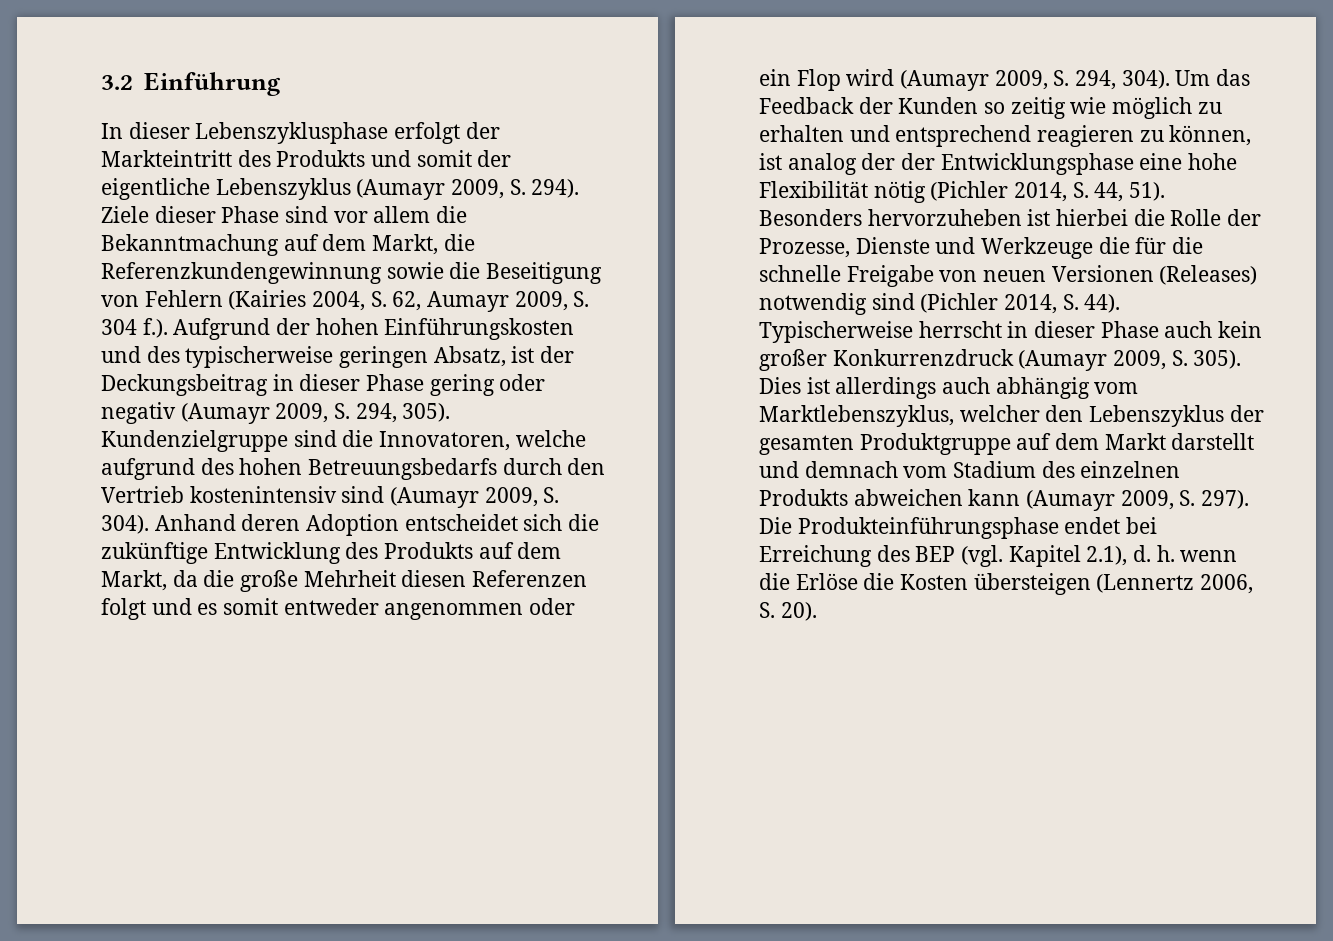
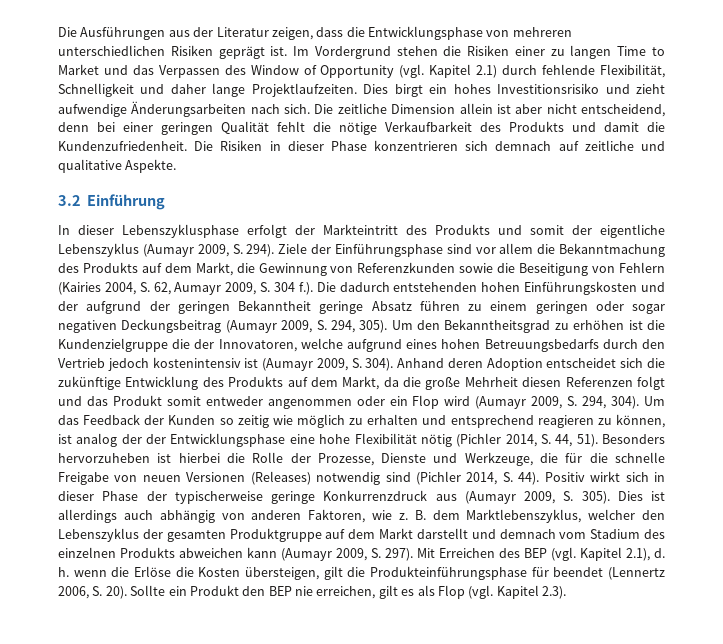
(101, 82) none -> [58,26,572,40] [58,45,665,59] [58,64,665,78] [58,83,665,97] [58,101,666,117] [58,121,665,135] [58,140,665,151] [58,159,177,173] Die Ausführungen aus der Literatur zeigen, dass die Entwicklungsphase von mehreren unterschiedlichen Risiken geprägt ist. Im Vordergrund stehen die Risiken einer zu langen Time to Market und das Verpassen des Window of Opportunity (vgl. Kapitel 2.1) durch fehlende Flexibilität, Schnelligkeit und daher lange Projektlaufzeiten. Dies birgt ein hohes Investitionsrisiko und zieht aufwendige Änderungsarbeiten nach sich. Die zeitliche Dimension allein ist aber nicht entscheidend, denn bei einer geringen Qualität fehlt die nötige Verkaufbarkeit des Produkts und damit die Kundenzufriedenheit. Die Risiken in dieser Phase konzentrieren sich demnach auf zeitliche und qualitative Aspekte. //
[154,206,280,223] dieser Phase -> [311,244,443,257] der Einführungsphase
(279, 245) none -> [58,262,138,273] des Produkts
[101,262,382,284] Referenzkundengewinnung -> [258,262,456,276] Gewinnung von Referenzkunden
[173,318,575,340] [101,346,575,368] [101,374,546,396] [101,402,176,424] Aufgrund der hohen Einführungskosten und des typischerweise geringen Absatz, ist der Deckungsbeitrag in dieser Phase gering oder negativ -> [316,281,665,295] [58,300,665,314] [58,319,222,333] Die dadurch entstehenden hohen Einführungskosten und der aufgrund der geringen Bekanntheit geringe Absatz führen zu einem geringen oder sogar negativen Deckungsbeitrag
[101,430,374,452] Kundenzielgruppe sind die -> [391,319,665,333] [58,338,215,352] Um den Bekanntheitsgrad zu erhöhen ist die Kundenzielgruppe die der
[200,458,234,475] des -> [406,339,438,349] eines
[189,486,385,503] kostenintensiv sind -> [107,357,259,371] jedoch kostenintensiv ist
[197,603,218,615] es -> [86,395,162,406] das Produkt
[981,237,1094,259] Werkzeuge -> [464,452,533,466] Werkzeuge,
[759,321,1263,343] [759,349,1014,371] Typischerweise herrscht in dieser Phase auch kein großer Konkurrenzdruck -> [544,471,666,482] [58,490,457,504] Positiv wirkt sich in dieser Phase der typischerweise geringe Konkurrenzdruck aus
[1094,382,1139,394] vom -> [221,509,460,523] von anderen Faktoren, wie z. B. dem
[759,517,1158,539] [759,545,872,567] Die Produkteinführungsphase endet bei Erreichung -> [417,548,495,558] Mit Erreichen
[973,573,1254,595] [759,602,817,621] übersteigen (Lennertz 2006, S. 20). -> [245,566,666,580] [58,585,566,599] übersteigen, gilt die Produkteinführungsphase für beendet (Lennertz 2006, S. 20). Sollte ein Produkt den BEP nie erreichen, gilt es als Flop (vgl. Kapitel 2.3).

